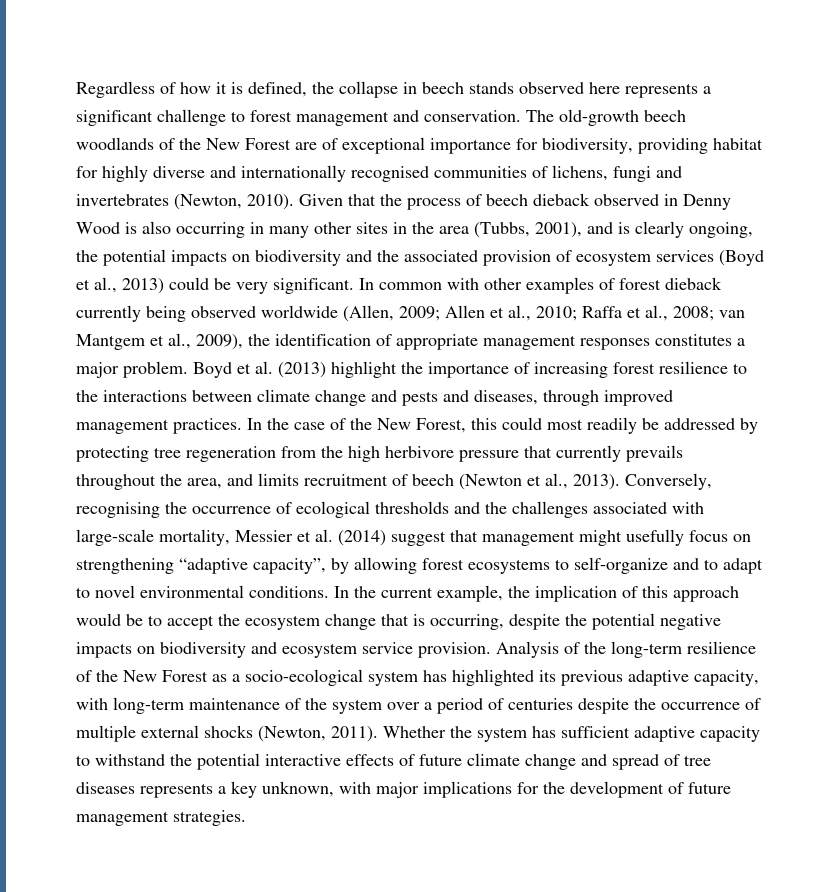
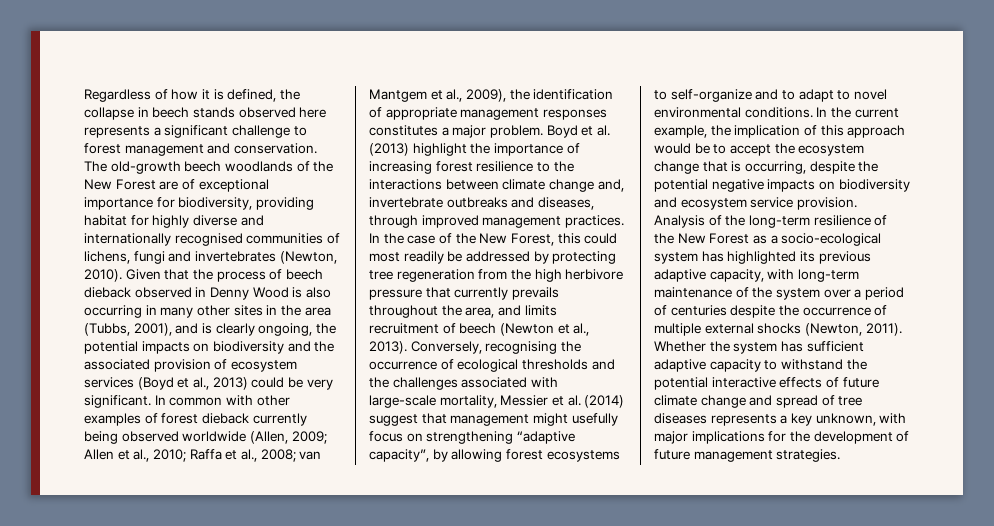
[371,390,438,406] and pests -> [597,179,624,192] [369,197,508,208] and, invertebrate outbreaks

